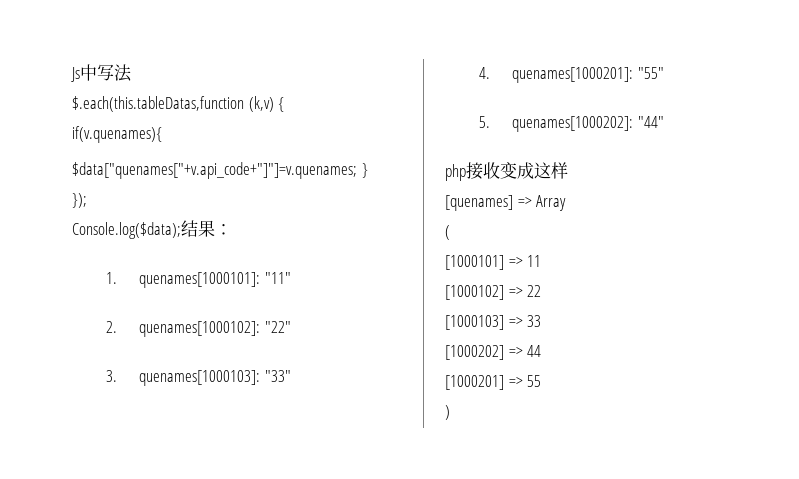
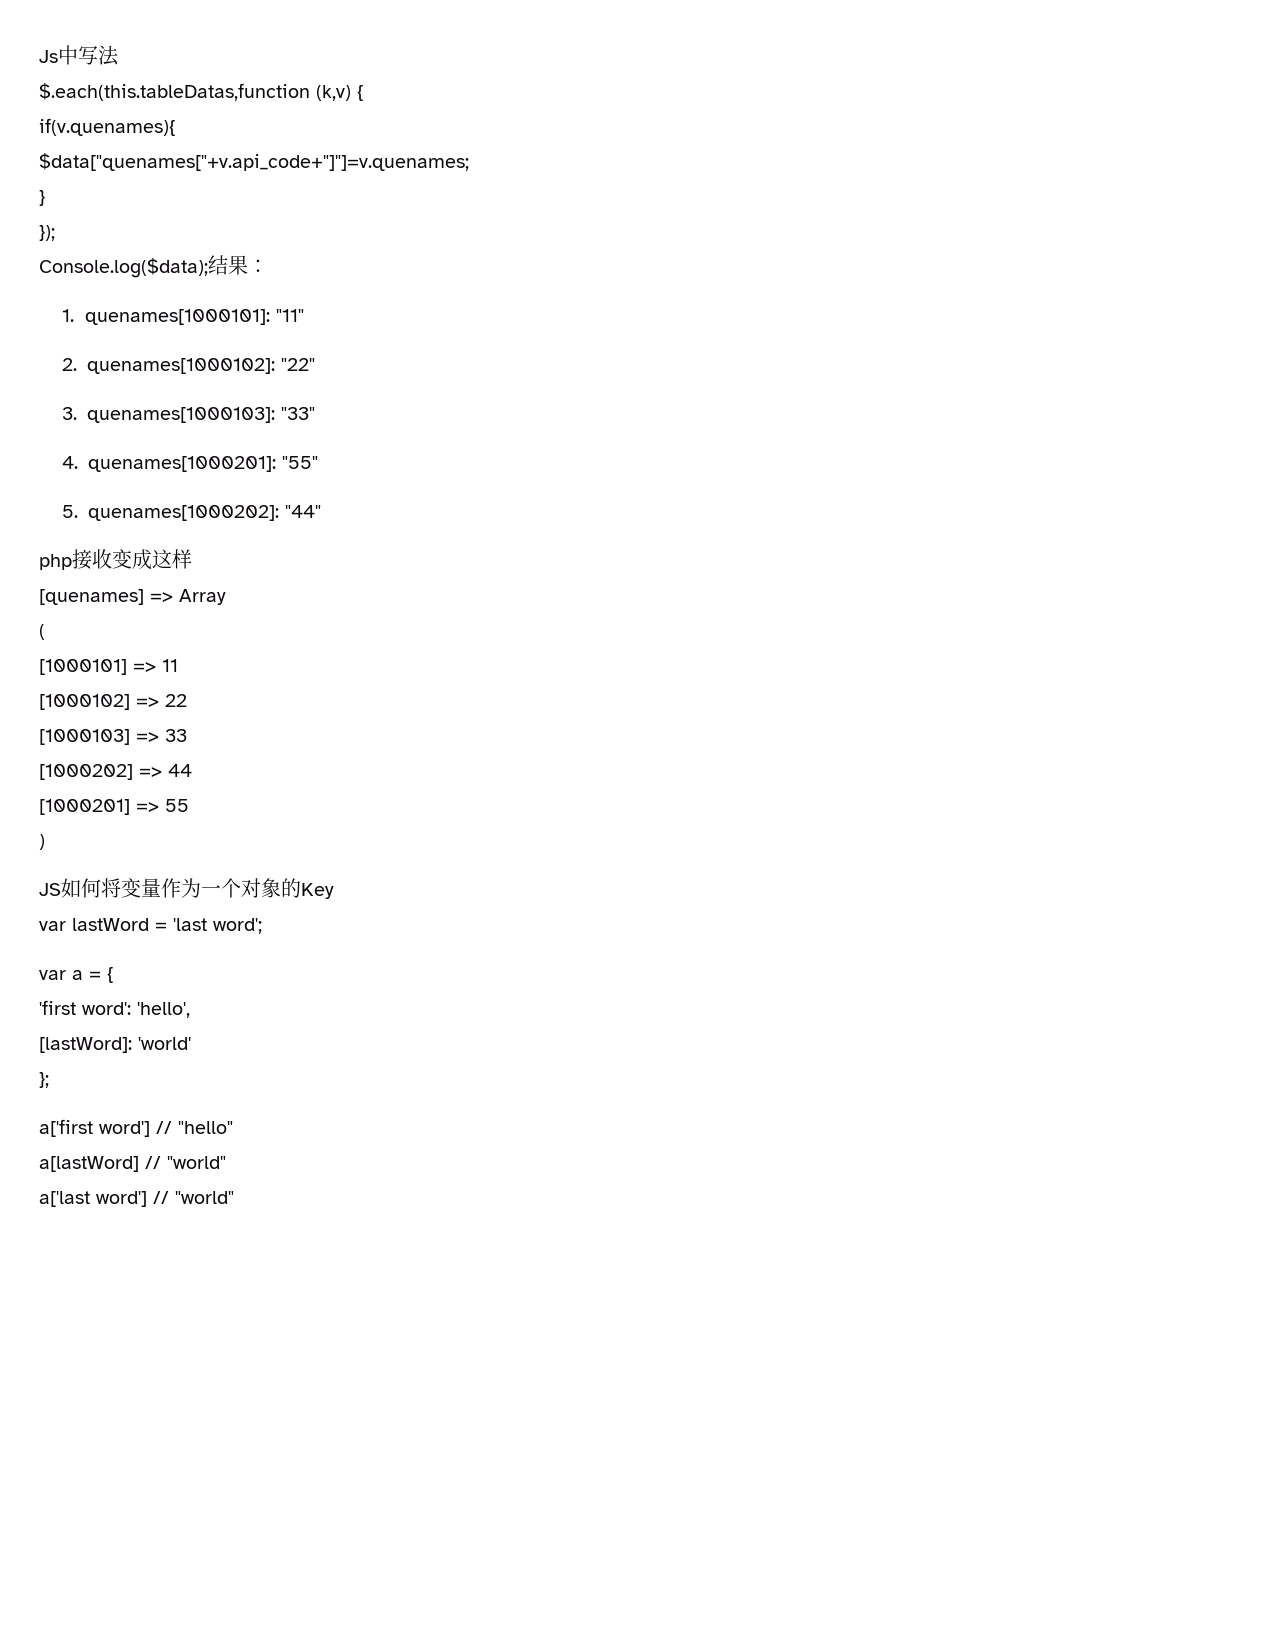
(357, 170) none -> (469, 162) //
(450, 412) none -> [39,878,334,899] [39,918,262,934] [39,967,113,983] [39,1000,190,1018] [39,1037,191,1053] [39,1072,49,1088] [39,1119,233,1137] [39,1156,226,1172] [39,1191,234,1207] // JS如何将变量作为一个对象的Key // var lastWord = 'last word'; // var a = { // 'first word': 'hello', // [lastWord]: 'world' // }; // a['first word'] // "hello" // a[lastWord] // "world" // a['last word'] // "world"

